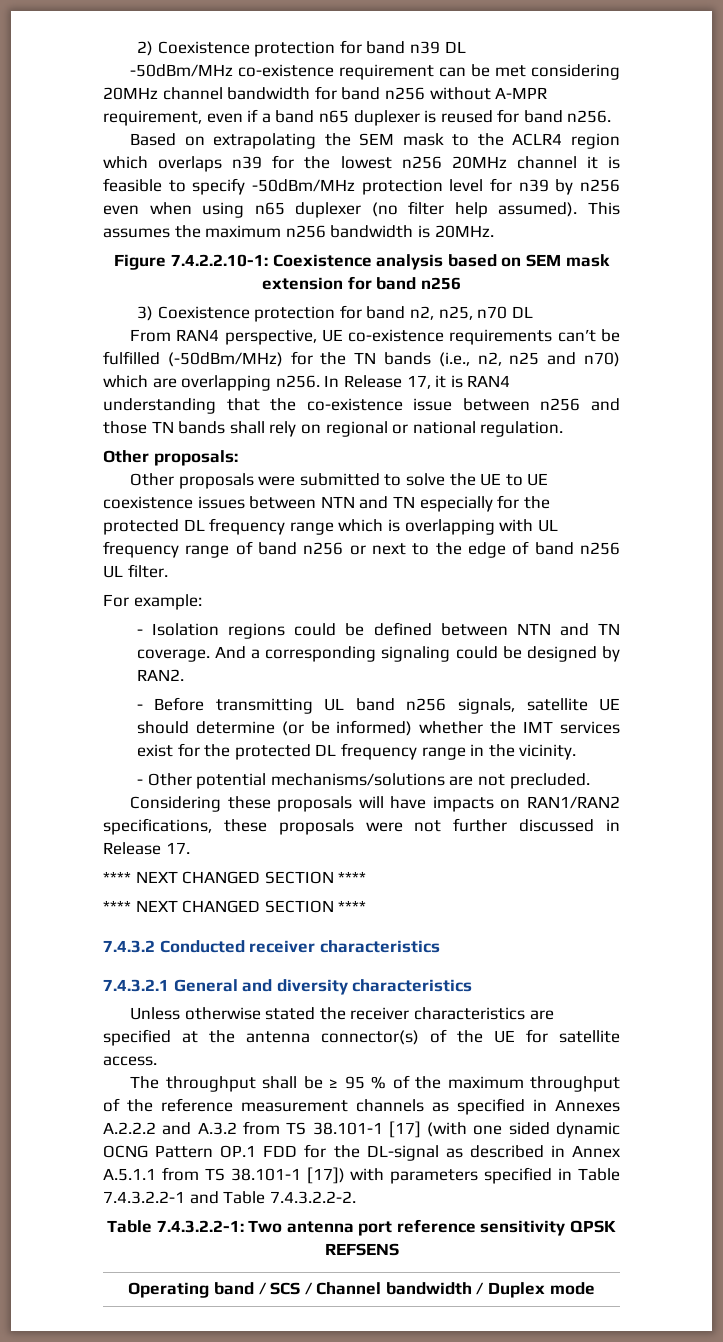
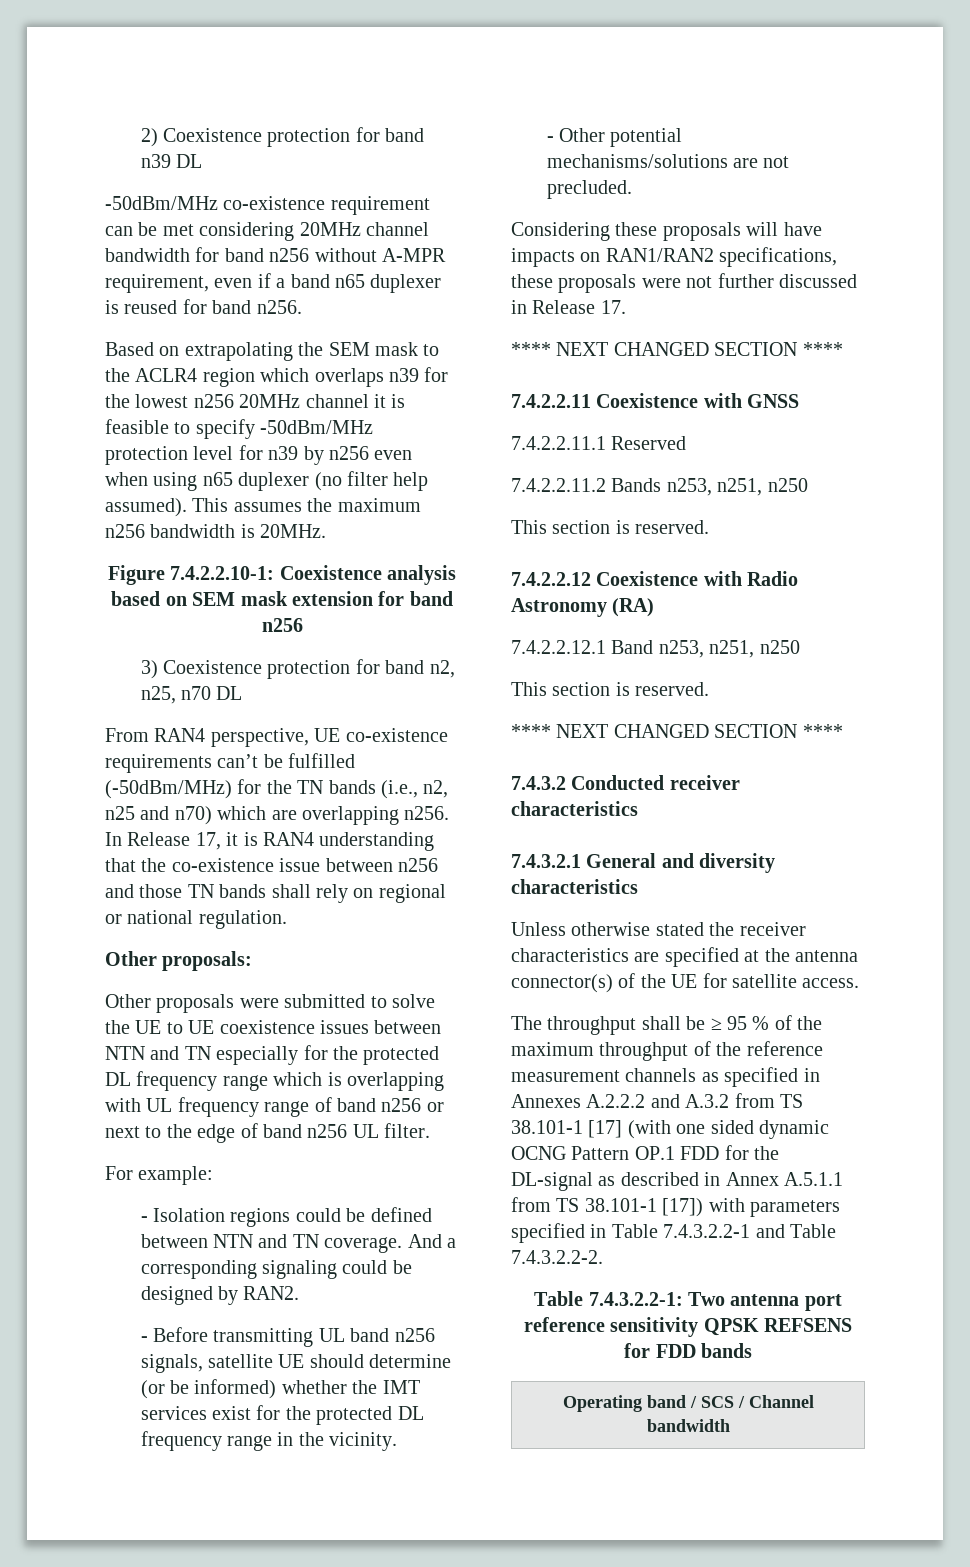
(367, 877) none -> [511,393,800,408] [511,436,687,450] [511,478,808,496] [511,520,710,534] [511,571,799,586] [511,598,655,617] [511,640,800,658] [511,682,710,696] // 7.4.2.2.11 Coexistence with GNSS // 7.4.2.2.11.1 Reserved // 7.4.2.2.11.2 Bands n253, n251, n250 // This section is reserved. // 7.4.2.2.12 Coexistence with Radio Astronomy (RA) // 7.4.2.2.12.1 Band n253, n251, n250 // This section is reserved.
(399, 1249) none -> [624,1343,752,1358] for FDD bands
[476,1282,595,1298] / Duplex mode -> (730, 1425) none

